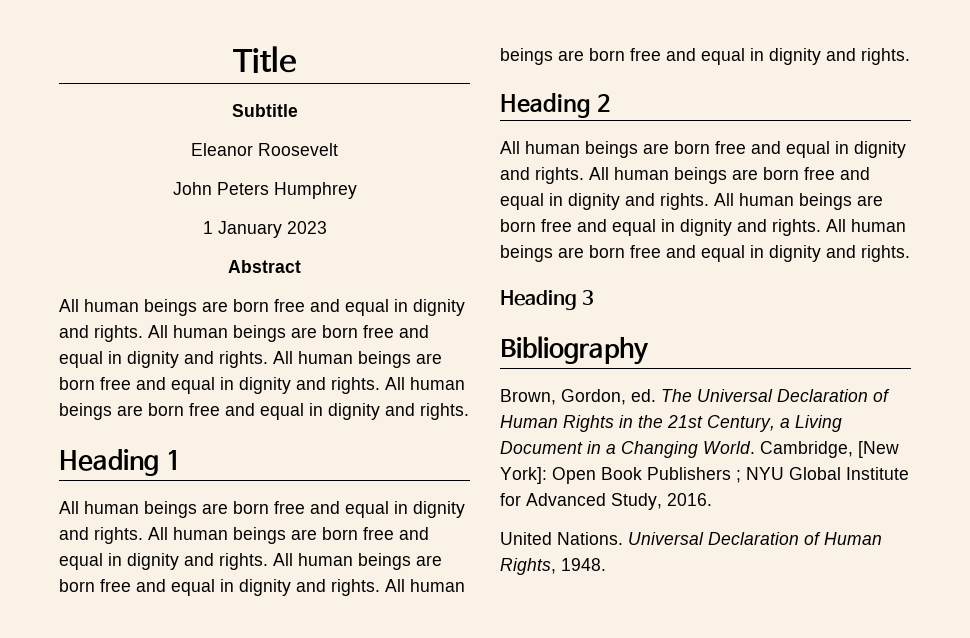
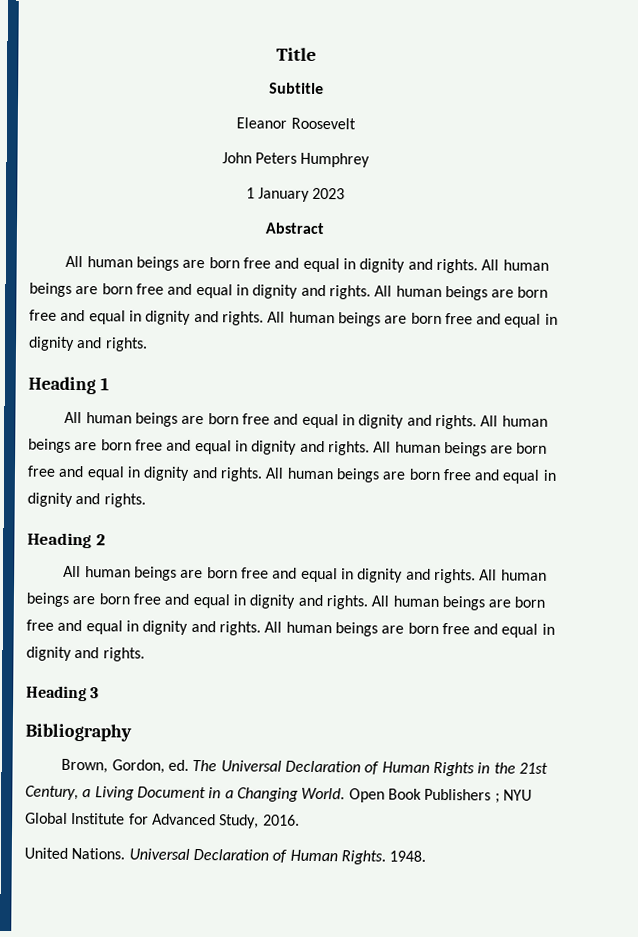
[760,441,899,458] [500,467,547,484] Cambridge, [New York]: -> (346, 793) none
[500,558,556,575] Rights, -> [340,850,386,865] Rights.

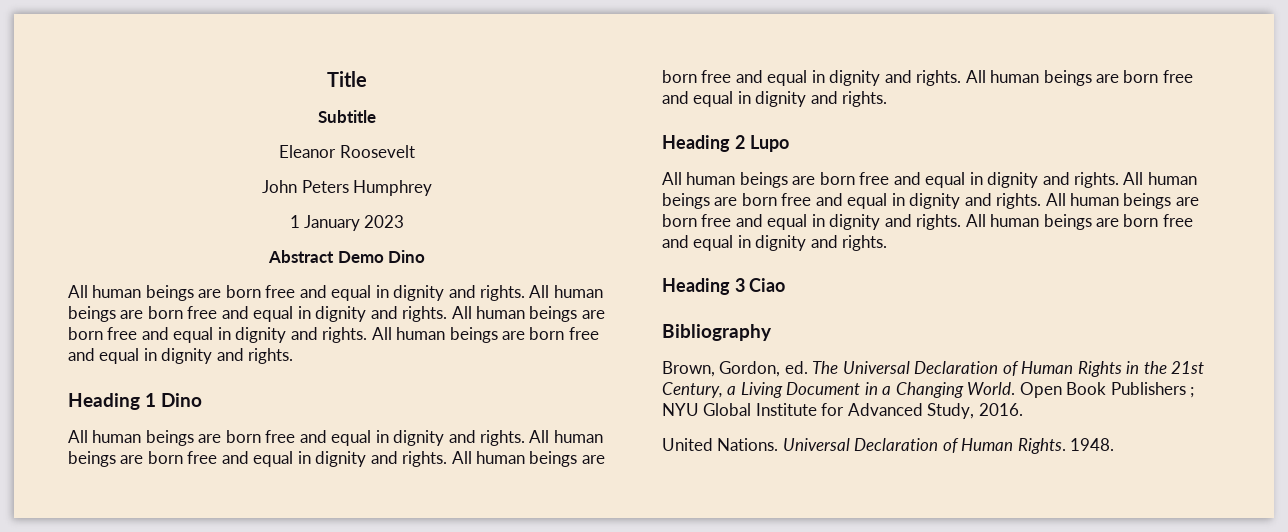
(325, 228) none -> [337,250,425,263] Demo Dino
(109, 384) none -> [161,393,203,407] Dino
(106, 540) none -> [749,135,789,152] Lupo
(100, 693) none -> [749,278,786,292] Ciao

